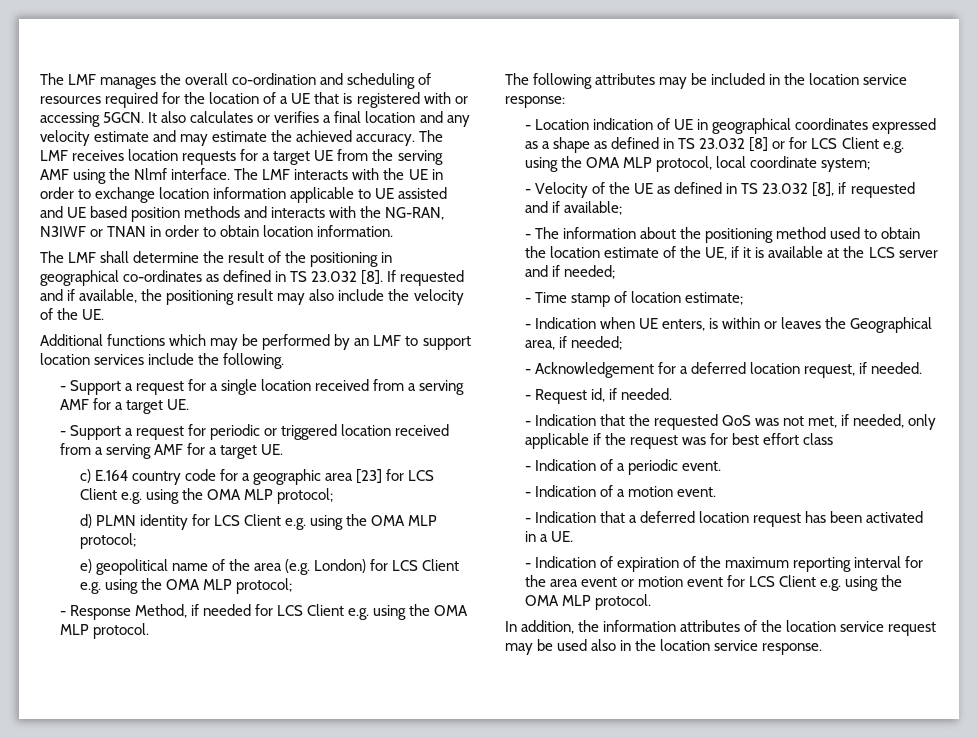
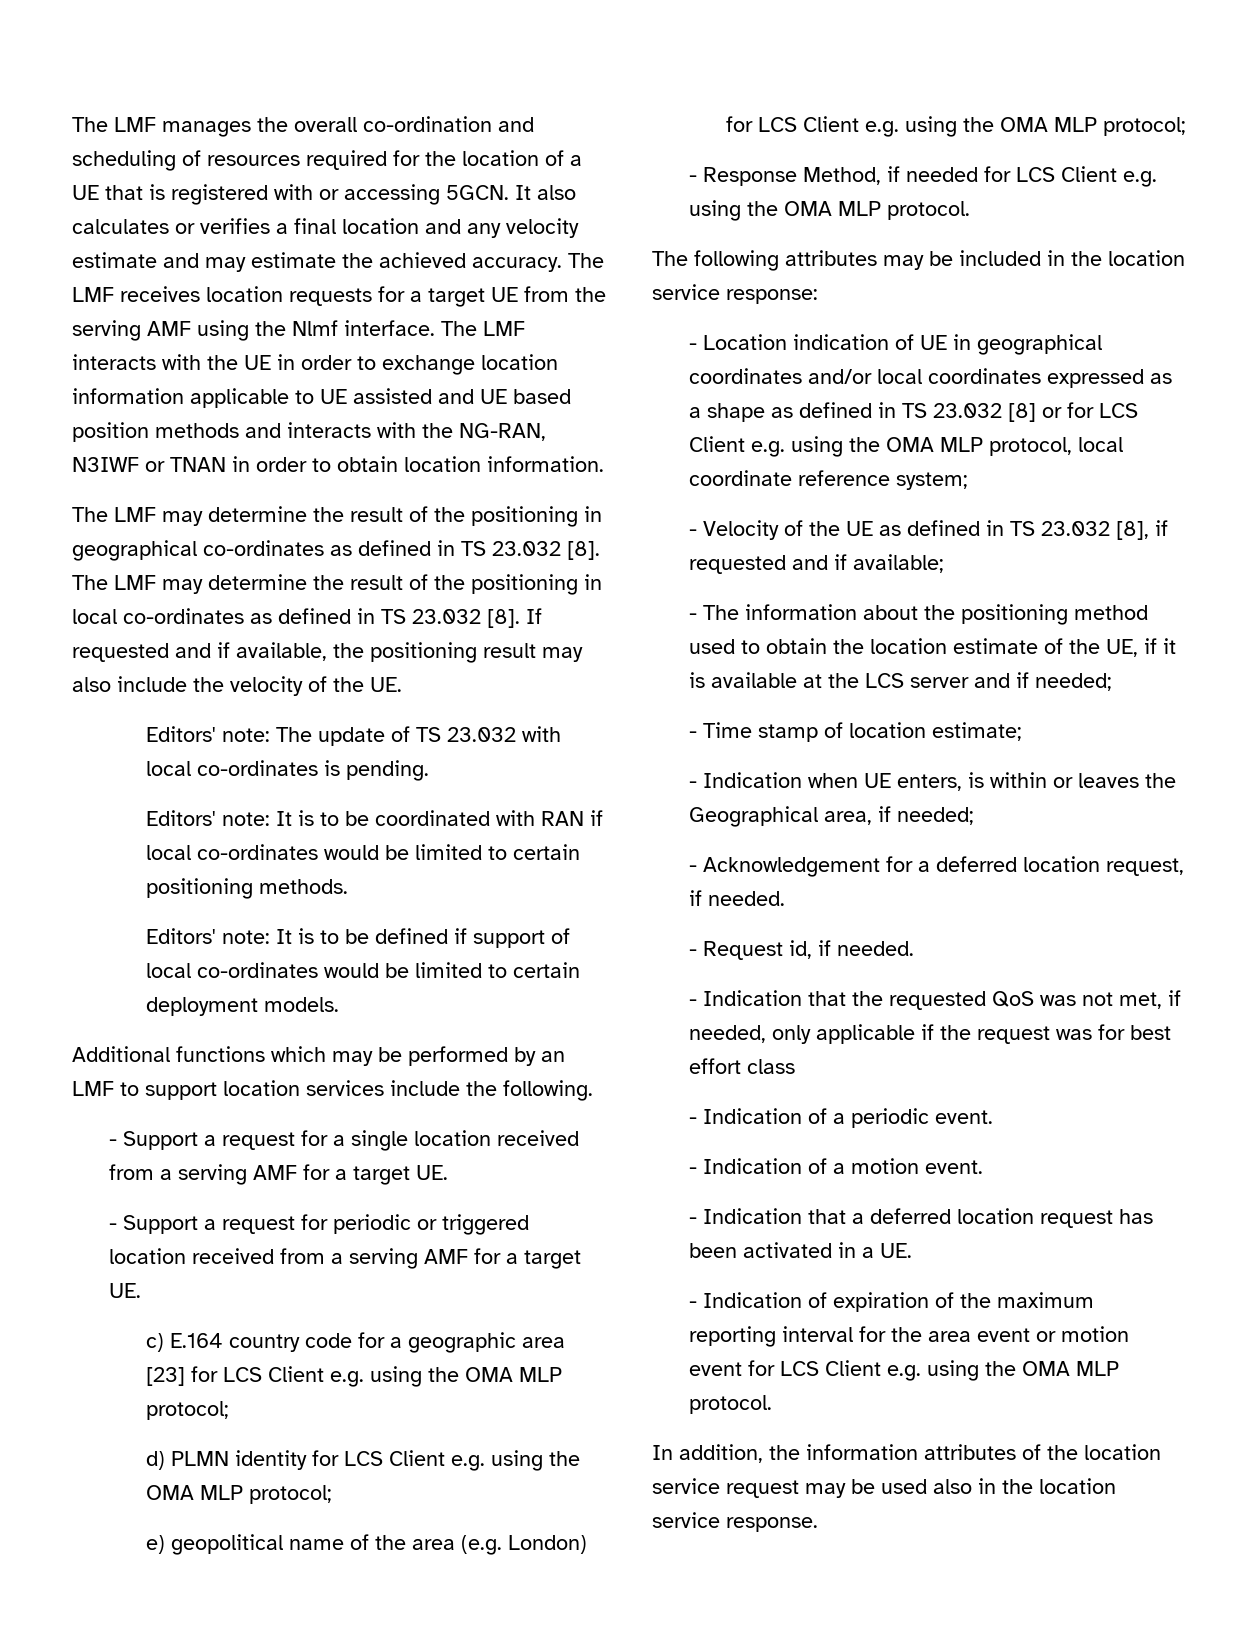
[100,251,130,263] shall -> [162,511,203,526] may
(384, 277) none -> [72,574,602,595] [72,608,520,628] The LMF may determine the result of the positioning in local co-ordinates as defined in TS 23.032 [8].
(105, 314) none -> [145,726,561,746] [145,760,429,781] [145,810,603,826] [145,844,580,860] [145,878,348,899] [145,928,570,948] [145,962,580,978] [145,997,339,1016] // Editors' note: The update of TS 23.032 with local co-ordinates is pending. // Editors' note: It is to be coordinated with RAN if local co-ordinates would be limited to certain positioning methods. // Editors' note: It is to be defined if support of local co-ordinates would be limited to certain deployment models.
(869, 124) none -> [807,368,1041,384] and/or local coordinates
(818, 162) none -> [797,470,890,486] reference

